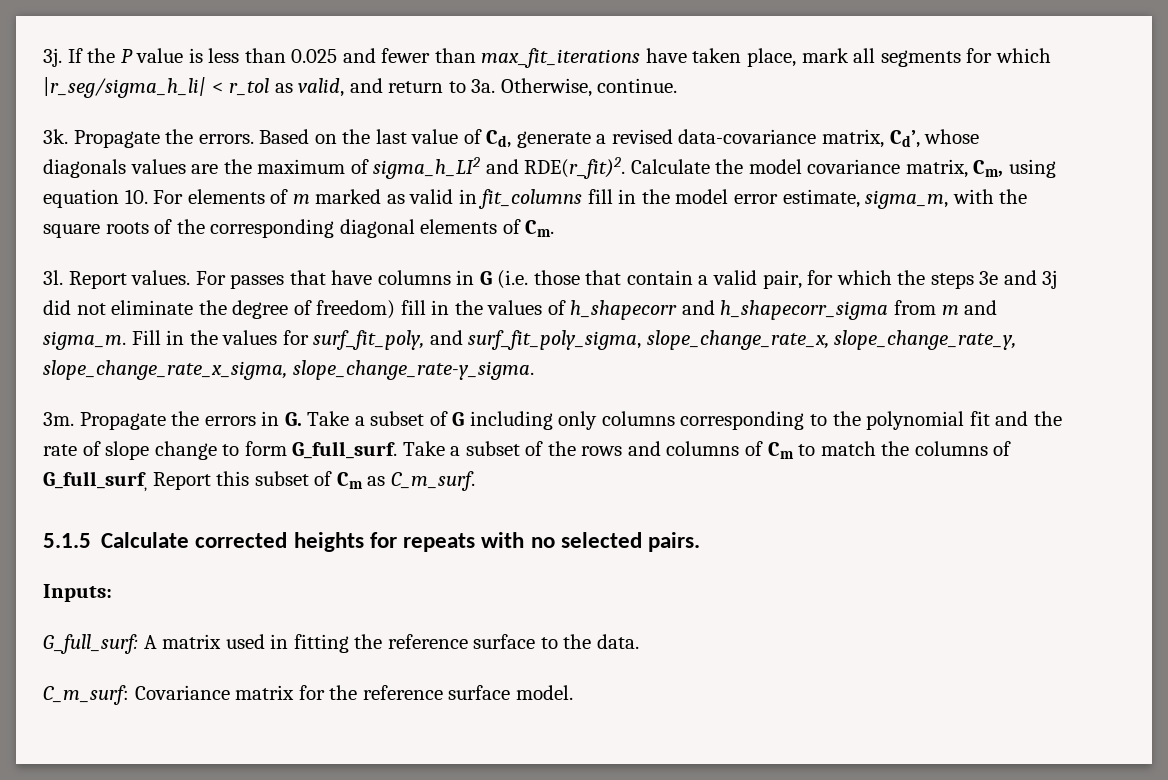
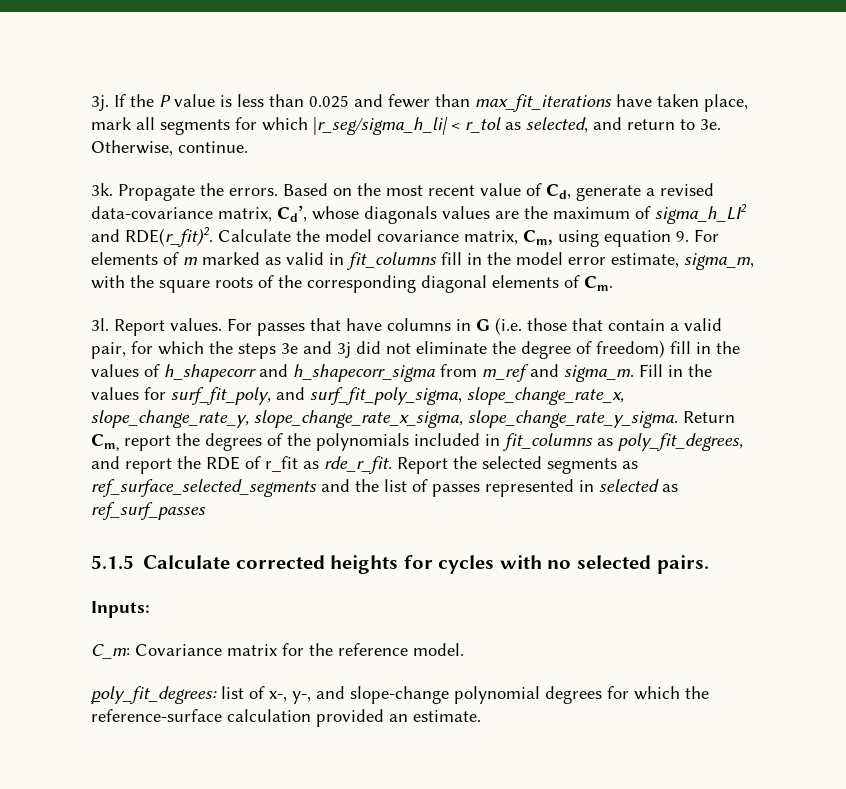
[298,78,345,97] valid, -> [526,117,588,133] selected,
[471,79,496,93] 3a. -> [700,119,721,130] 3e.
[375,129,407,144] last -> [386,185,475,196] most recent
[124,189,148,204] 10. -> [676,231,689,242] 9.
[941,305,959,315] m -> [482,364,529,382] m_ref
[292,360,534,380] [43,411,1062,430] [43,441,1012,460] [43,471,475,492] slope_change_rate-y_sigma. // 3m. Propagate the errors in G. Take a subset of G including only columns corresponding to the polynomial fit and the rate of slope change to form G_full_surf. Take a subset of the rows and columns of Cm to match the columns of G_full_surf, Report this subset of Cm as C_m_surf. -> [468,410,735,428] [91,433,743,451] [91,456,638,474] [91,479,678,497] [91,502,206,520] slope_change_rate_y_sigma. Return Cm, report the degrees of the polynomials included in fit_columns as poly_fit_degrees, and report the RDE of r_fit as rde_r_fit. Report the selected segments as ref_surface_selected_segments and the list of passes represented in selected as ref_surf_passes
[403,533,476,552] repeats -> [438,555,495,574] cycles
[43,634,639,654] [43,685,129,705] G_full_surf: A matrix used in fitting the reference surface to the data. // C_m_surf: -> [91,644,130,659] C_m:
[448,685,511,700] surface -> (408, 649) none
(573, 692) none -> [91,686,709,704] [91,709,481,727] // poly_fit_degrees: list of x-, y-, and slope-change polynomial degrees for which the reference-surface calculation provided an estimate.

